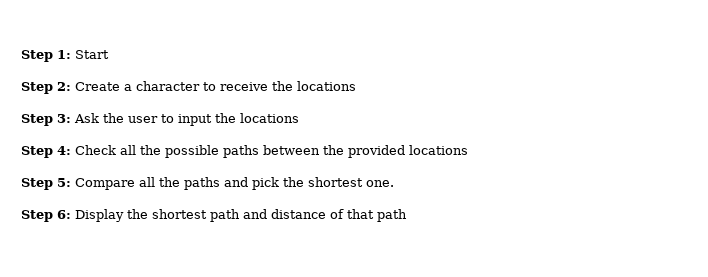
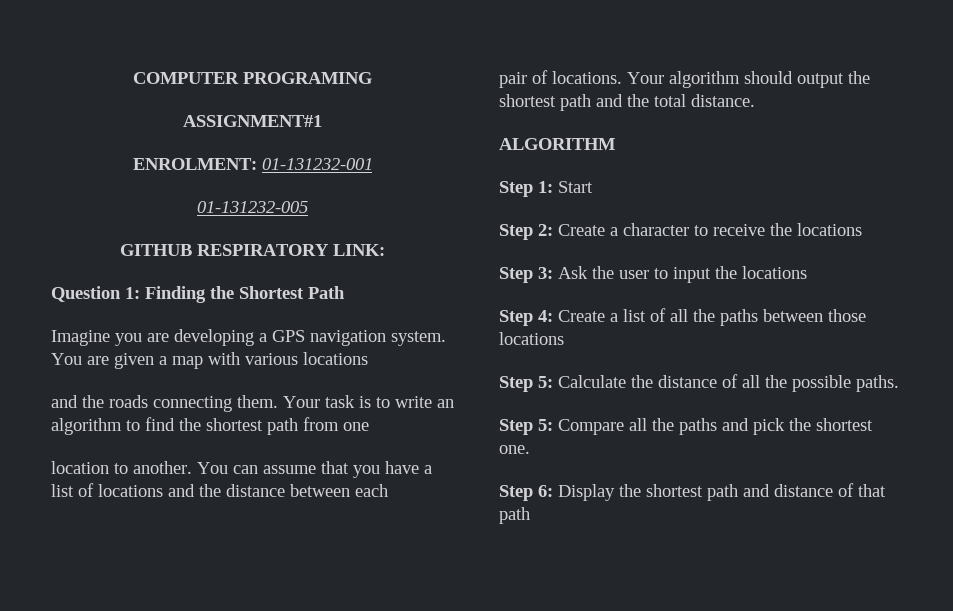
(21, 56) none -> [133,72,372,84] [183,115,322,127] [132,158,373,170] [197,201,308,213] [120,244,385,256] [51,286,345,303] [51,329,446,346] [51,352,368,369] [51,395,454,412] [51,417,369,435] [51,461,432,478] [51,483,388,497] [499,70,870,88] [499,94,755,111] [499,138,615,150] COMPUTER PROGRAMING // ASSIGNMENT#1 // ENROLMENT: 01-131232-001 // 01-131232-005 // GITHUB RESPIRATORY LINK: // Question 1: Finding the Shortest Path // Imagine you are developing a GPS navigation system. You are given a map with various locations // and the roads connecting them. Your task is to write an algorithm to find the shortest path from one // location to another. You can assume that you have a list of locations and the distance between each // pair of locations. Your algorithm should output the shortest path and the total distance. // ALGORITHM //
[75,145,468,158] Check all the possible paths between the provided locations -> [558,308,866,326] [499,332,564,345] [499,374,899,392] Create a list of all the paths between those locations // Step 5: Calculate the distance of all the possible paths.

